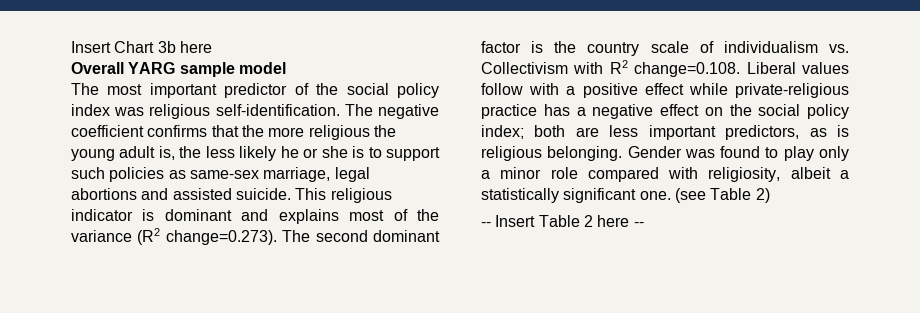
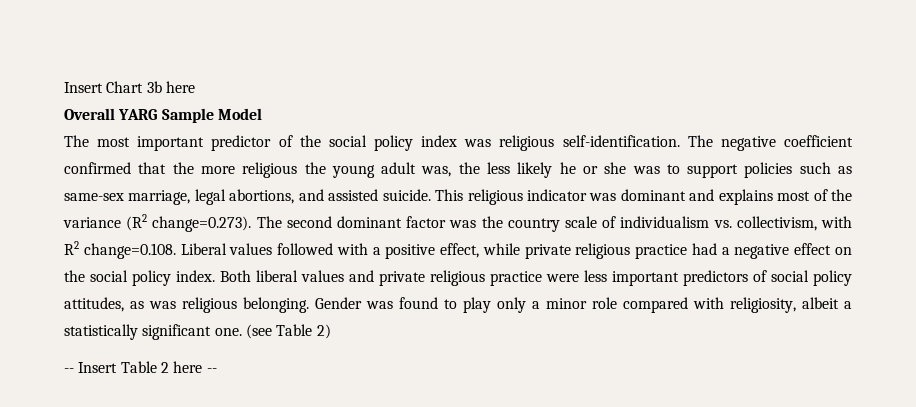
[179,62,286,77] sample model -> [161,108,262,123] Sample Model
[147,125,208,137] confirms -> [64,162,131,174] confirmed
[158,146,175,160] is, -> [421,166,452,177] was,
[352,146,365,158] is -> [632,166,660,174] was
[71,167,165,182] such policies -> [744,162,831,178] policies such
[71,188,137,200] abortions -> [229,189,295,204] abortions,
[142,209,155,221] is -> [589,193,617,201] was
[531,41,544,53] is -> [449,220,477,228] was
[481,62,568,74] Collectivism -> [736,216,817,231] collectivism,
[481,83,523,95] follow -> [277,243,334,255] followed
[644,83,849,98] [481,104,570,119] effect while private-religious practice has -> [440,243,717,259] effect, while private religious practice had
[481,125,849,140] index; both are less important predictors, as is -> [176,270,852,286] [64,297,176,312] index. Both liberal values and private religious practice were less important predictors of social policy attitudes, as was

